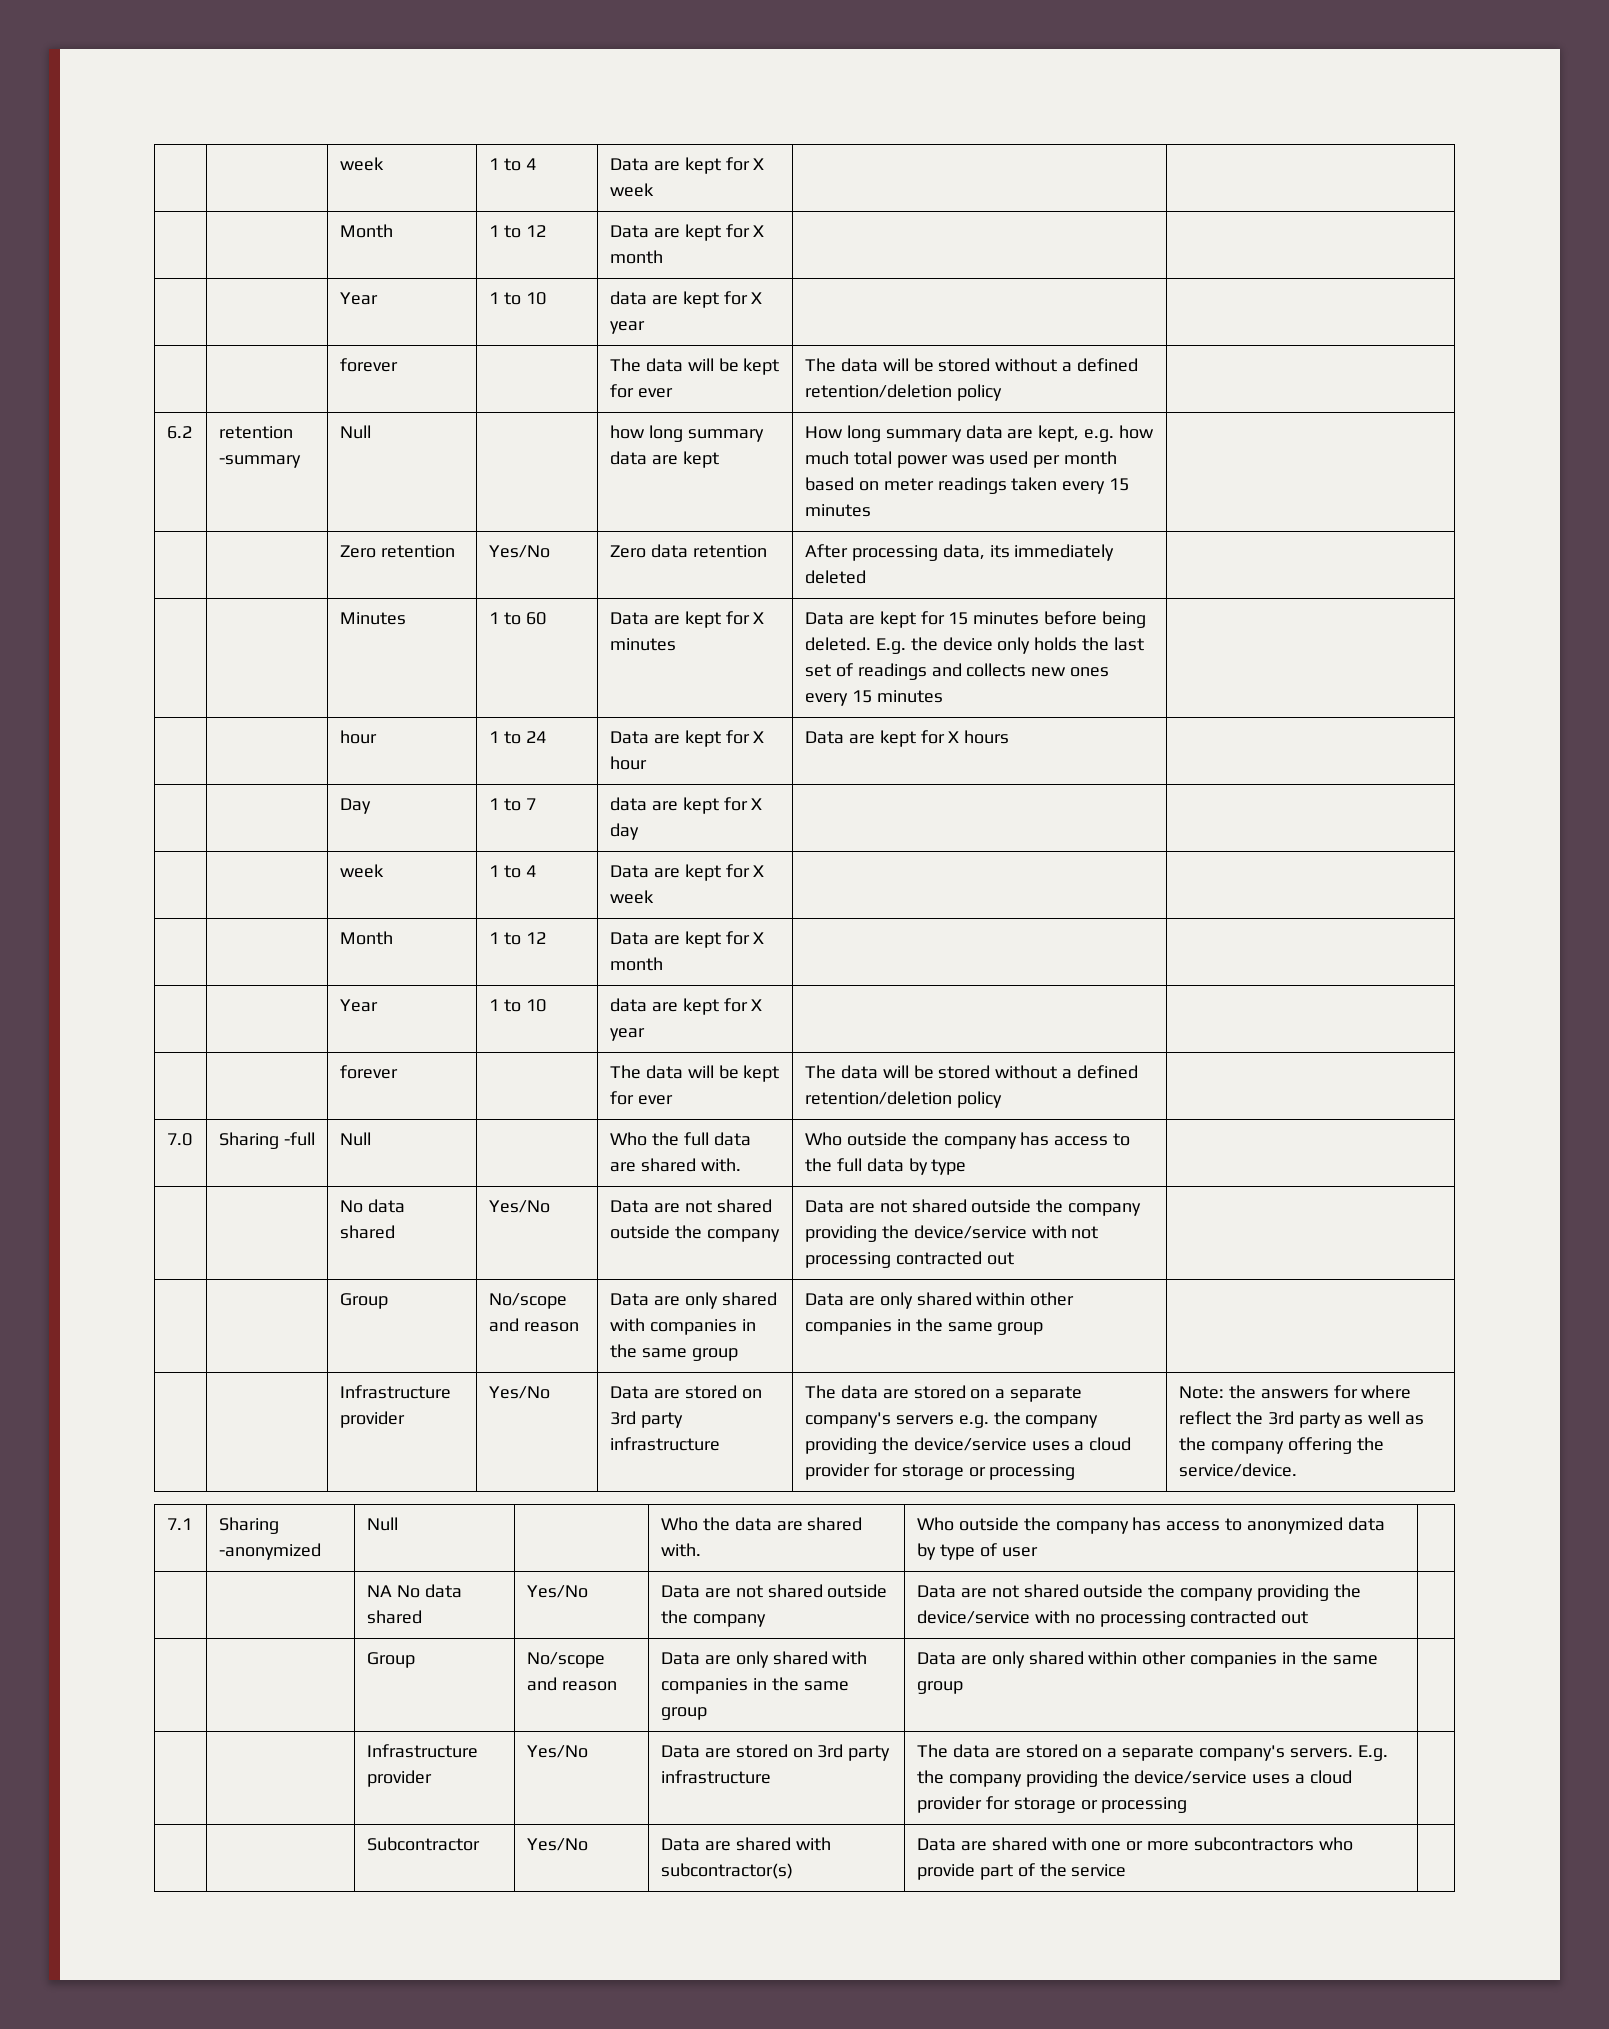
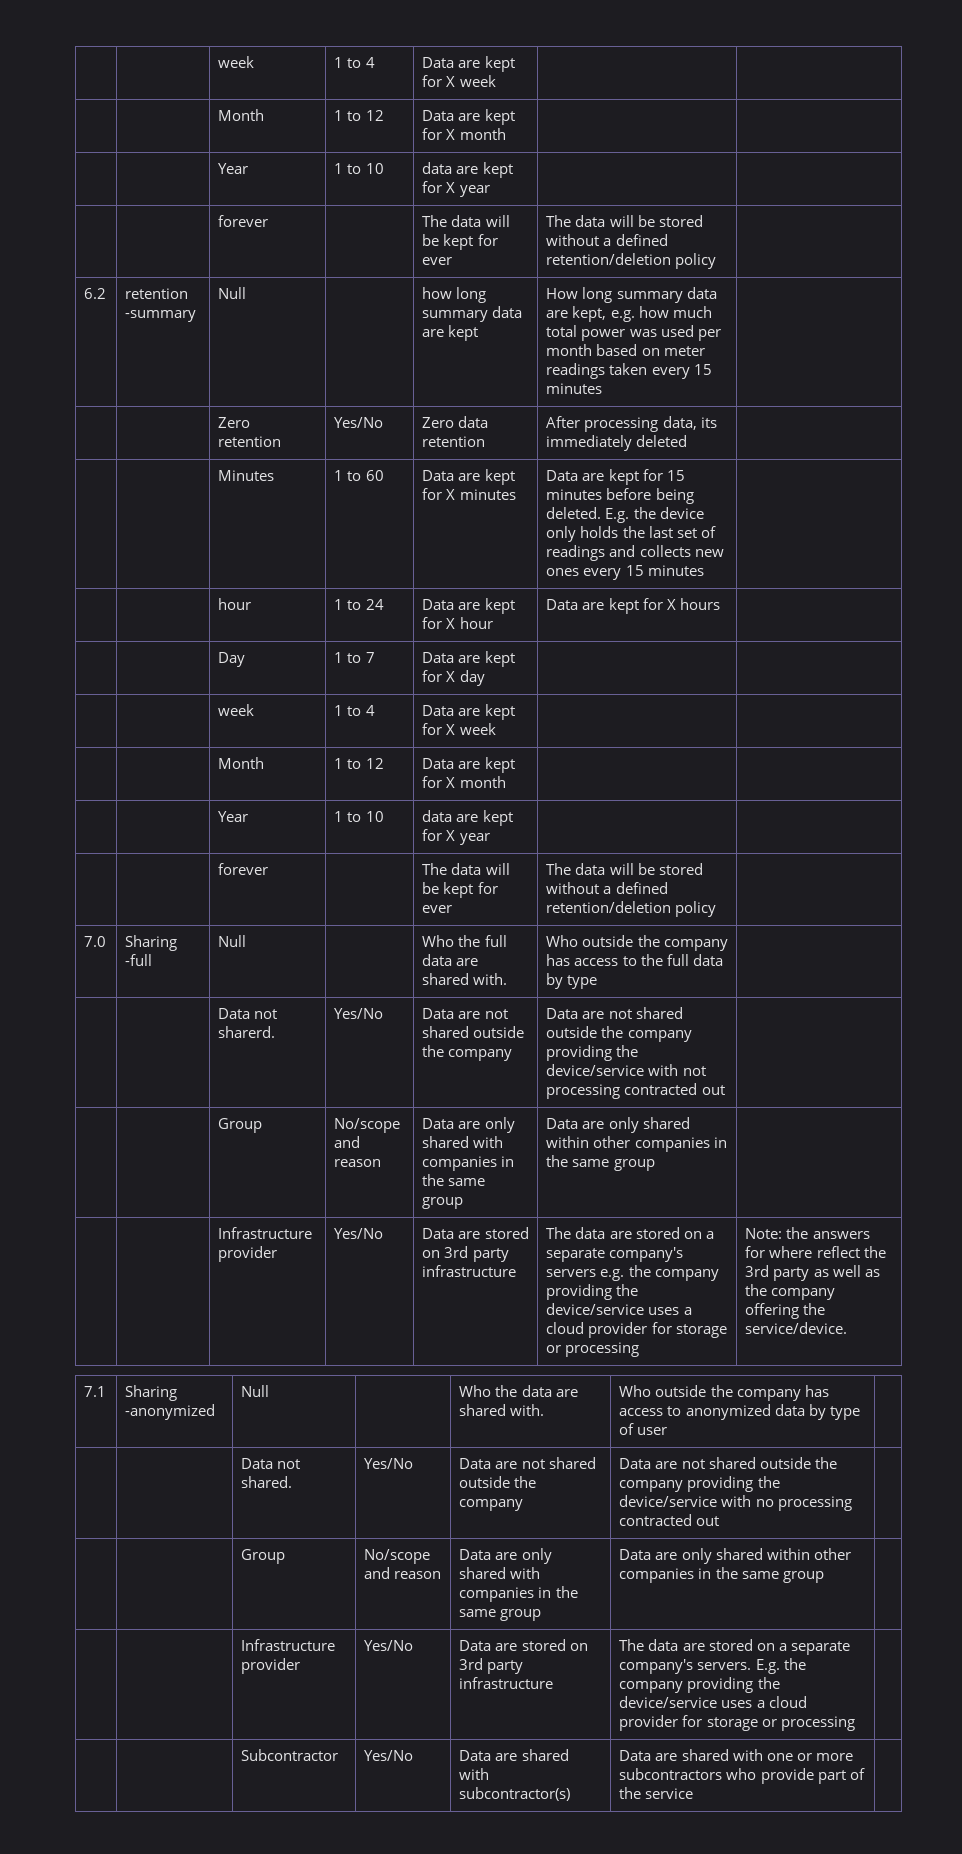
[610,797,648,811] data -> [422,652,455,663] Data
[340,1199,405,1213] [340,1225,396,1239] No data shared -> [218,1008,278,1019] [218,1026,276,1038] Data not sharerd.
[367,1584,462,1598] [367,1610,423,1624] NA No data shared -> [241,1458,301,1469] [241,1476,293,1488] Data not shared.

